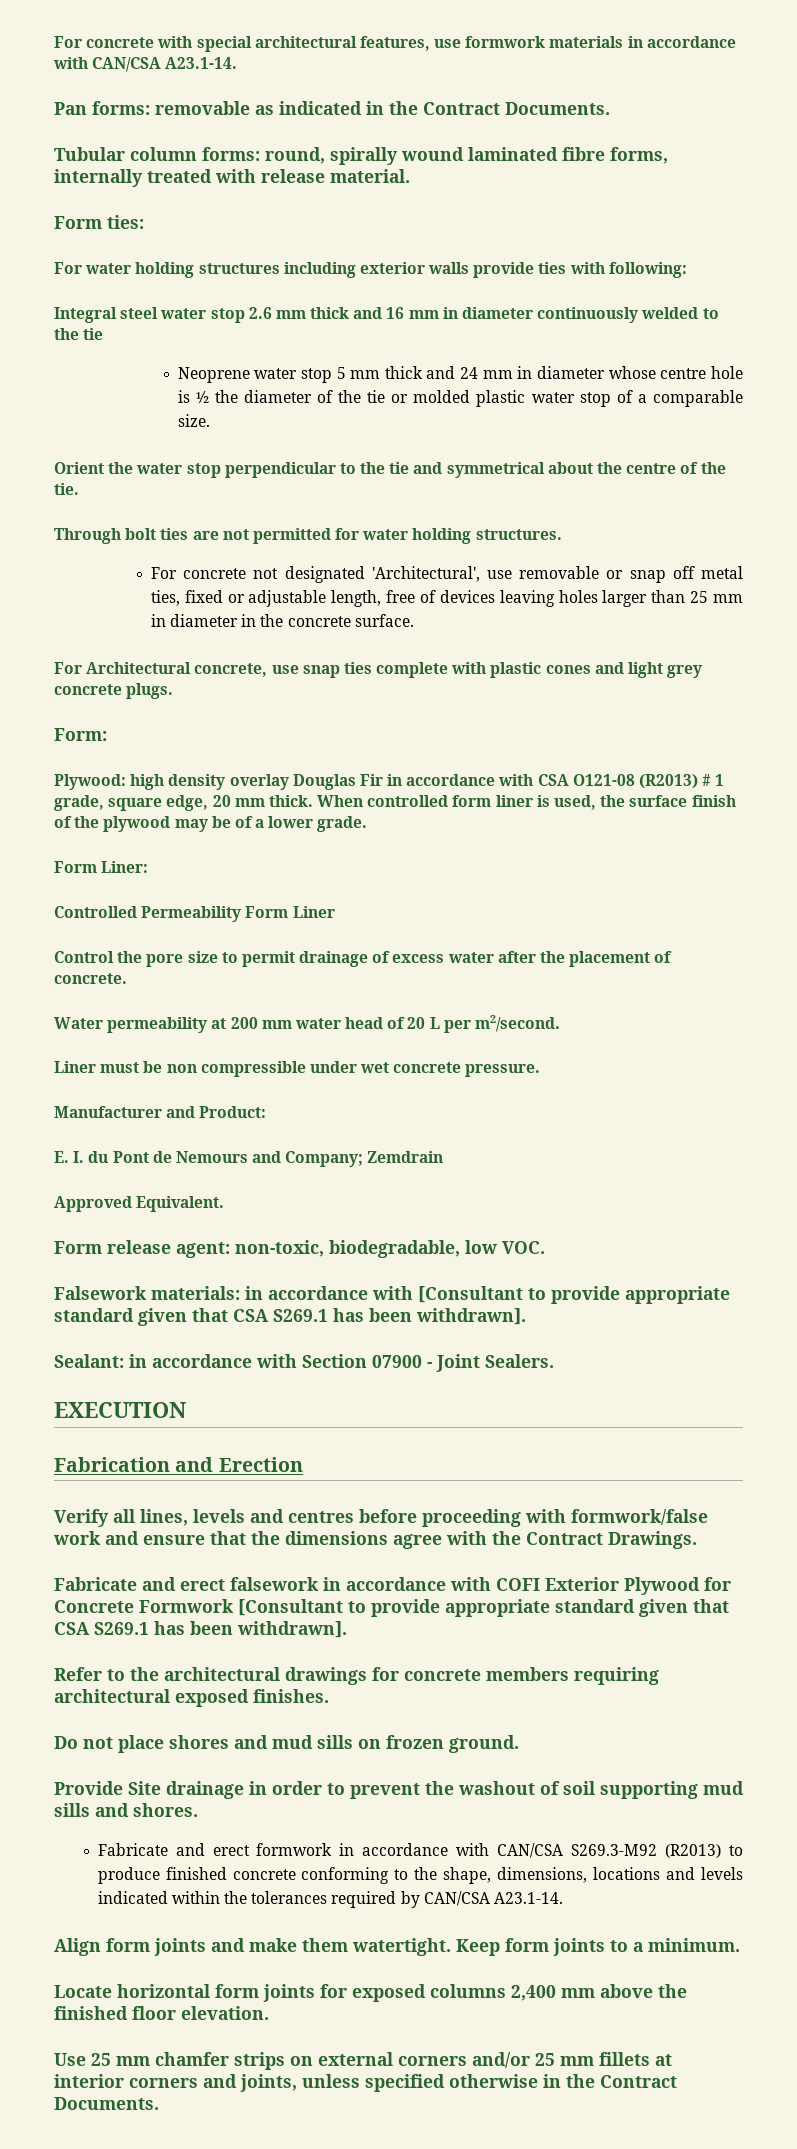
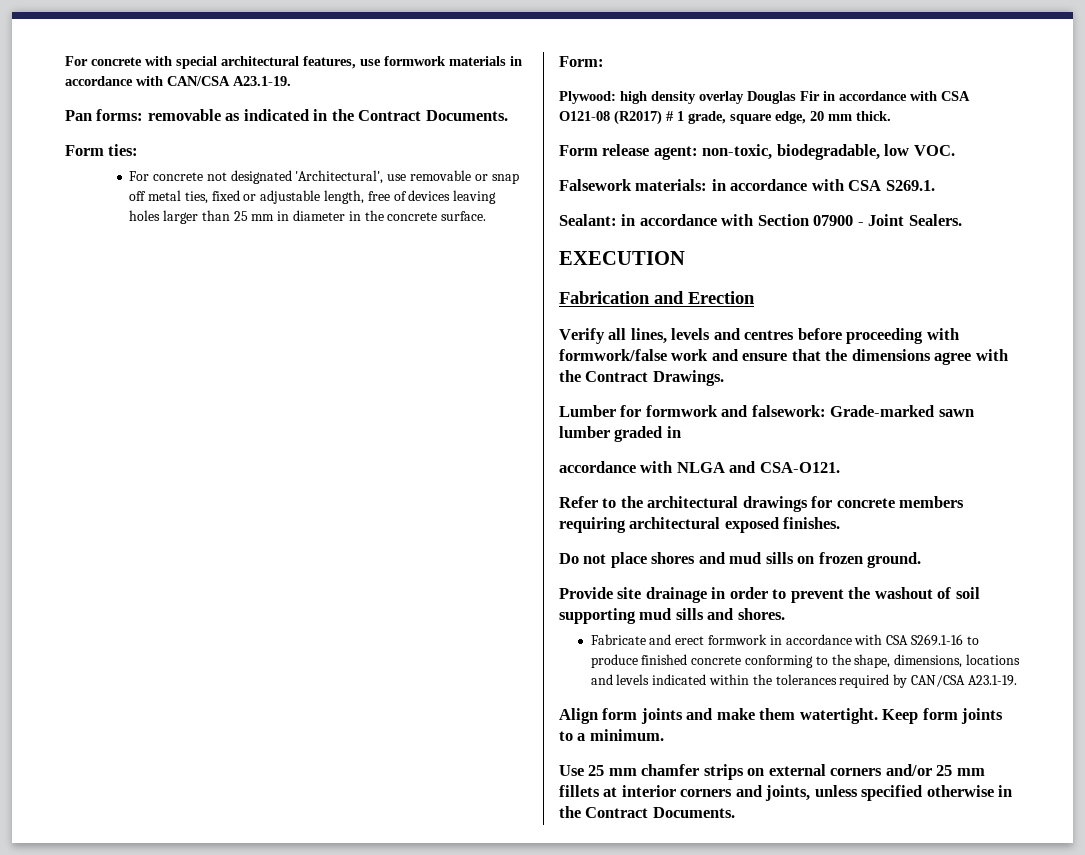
[165,57,238,69] A23.1-14. -> [233,76,291,86] A23.1-19.
[54,147,668,165] [54,169,410,187] [54,215,144,229] [54,262,687,278] [54,307,719,323] [54,328,104,340] [177,366,743,383] [177,390,743,407] [177,414,210,427] [54,462,726,478] [54,483,79,495] [54,528,562,544] Tubular column forms: round, spirally wound laminated fibre forms, internally treated with release material. // Form ties: // For water holding structures including exterior walls provide ties with following: // Integral steel water stop 2.6 mm thick and 16 mm in diameter continuously welded to the tie // Neoprene water stop 5 mm thick and 24 mm in diameter whose centre hole is ½ the diameter of the tie or molded plastic water stop of a comparable size. // Orient the water stop perpendicular to the tie and symmetrical about the centre of the tie. // Through bolt ties are not permitted for water holding structures. -> [65,144,139,156] Form ties:
[54,662,703,678] [54,683,174,699] // For Architectural concrete, use snap ties complete with plastic cones and light grey concrete plugs. -> (487, 216) none
[639,774,699,789] (R2013) -> [614,110,662,125] (R2017)
[317,795,736,810] [54,816,368,832] [54,861,149,873] [54,906,335,922] [54,951,673,967] [54,973,127,984] [54,1015,561,1033] [54,1061,541,1077] [54,1106,267,1118] [54,1151,444,1167] [54,1196,225,1212] When controlled form liner is used, the surface finish of the plywood may be of a lower grade. // Form Liner: // Controlled Permeability Form Liner // Control the pore size to permit drainage of excess water after the placement of concrete. // Water permeability at 200 mm water head of 20 L per m2/second. // Liner must be non compressible under wet concrete pressure. // Manufacturer and Product: // E. I. du Pont de Nemours and Company; Zemdrain // Approved Equivalent. -> (891, 116) none
[418,1286,730,1304] [54,1308,526,1326] [Consultant to provide appropriate standard given that CSA S269.1 has been withdrawn]. -> [848,180,935,191] CSA S269.1.
[54,1577,731,1595] [54,1599,729,1617] [54,1621,347,1638] Fabricate and erect falsework in accordance with COFI Exterior Plywood for Concrete Formwork [Consultant to provide appropriate standard given that CSA S269.1 has been withdrawn]. -> [559,405,974,417] [559,426,681,442] [559,461,840,473] Lumber for formwork and falsework: Grade-marked sawn lumber graded in // accordance with NLGA and CSA-O121.
[128,1781,161,1795] Site -> [617,587,642,599] site
[497,1843,722,1858] CAN/CSA S269.3-M92 (R2013) -> [886,634,963,646] CSA S269.1-16
[493,1892,563,1904] A23.1-14. -> [967,675,1017,686] A23.1-19.
[54,1984,687,2002] [54,2006,269,2020] // Locate horizontal form joints for exposed columns 2,400 mm above the finished floor elevation. -> (664, 735) none

